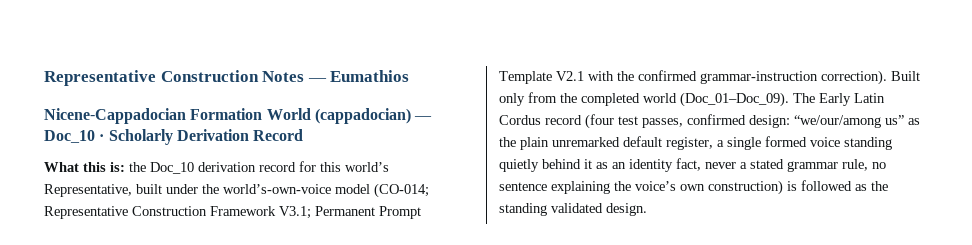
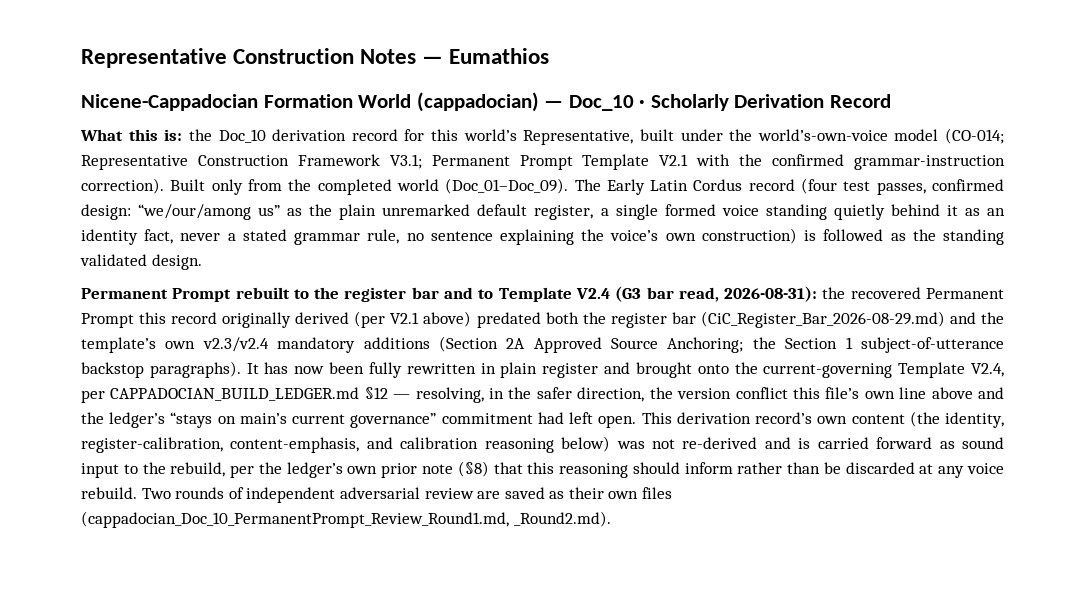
(647, 209) none -> [81,286,1004,302] [81,311,1005,328] [81,336,1004,353] [81,361,1005,378] [81,387,1004,403] [81,411,1005,428] [81,436,1005,453] [81,461,1004,478] [81,487,673,503] [81,511,611,528] // Permanent Prompt rebuilt to the register bar and to Template V2.4 (G3 bar read, 2026-08-31): the recovered Permanent Prompt this record originally derived (per V2.1 above) predated both the register bar (CiC_Register_Bar_2026-08-29.md) and the template’s own v2.3/v2.4 mandatory additions (Section 2A Approved Source Anchoring; the Section 1 subject-of-utterance backstop paragraphs). It has now been fully rewritten in plain register and brought onto the current-governing Template V2.4, per CAPPADOCIAN_BUILD_LEDGER.md §12 — resolving, in the safer direction, the version conflict this file’s own line above and the ledger’s “stays on main’s current governance” commitment had left open. This derivation record’s own content (the identity, register-calibration, content-emphasis, and calibration reasoning below) was not re-derived and is carried forward as sound input to the rebuild, per the ledger’s own prior note (§8) that this reasoning should inform rather than be discarded at any voice rebuild. Two rounds of independent adversarial review are saved as their own files (cappadocian_Doc_10_PermanentPrompt_Review_Round1.md, _Round2.md).

